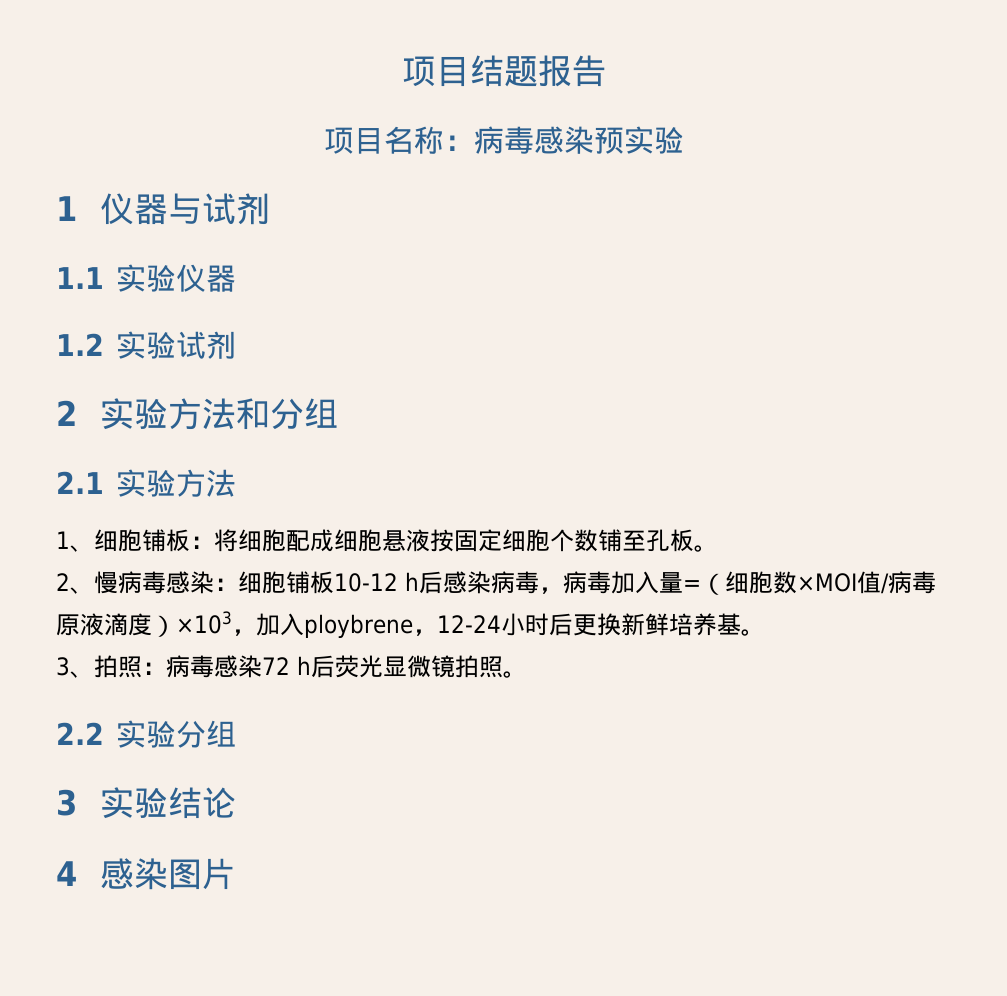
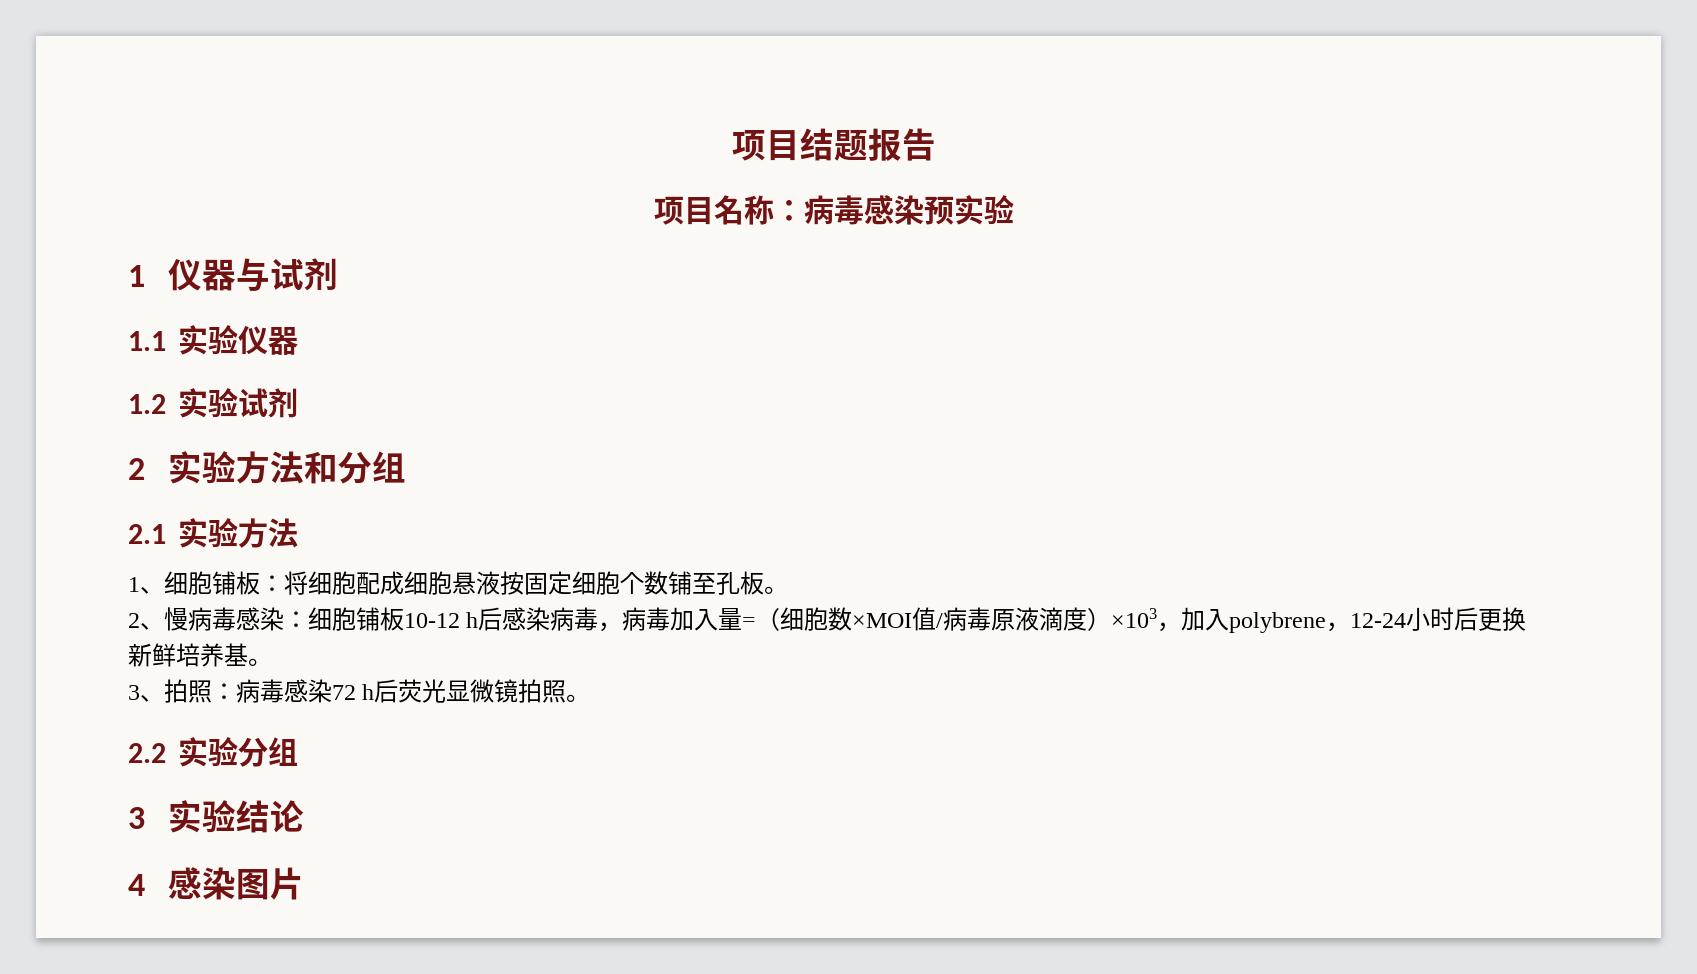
[304,614,413,638] ploybrene -> [1229,612,1327,633] polybrene

